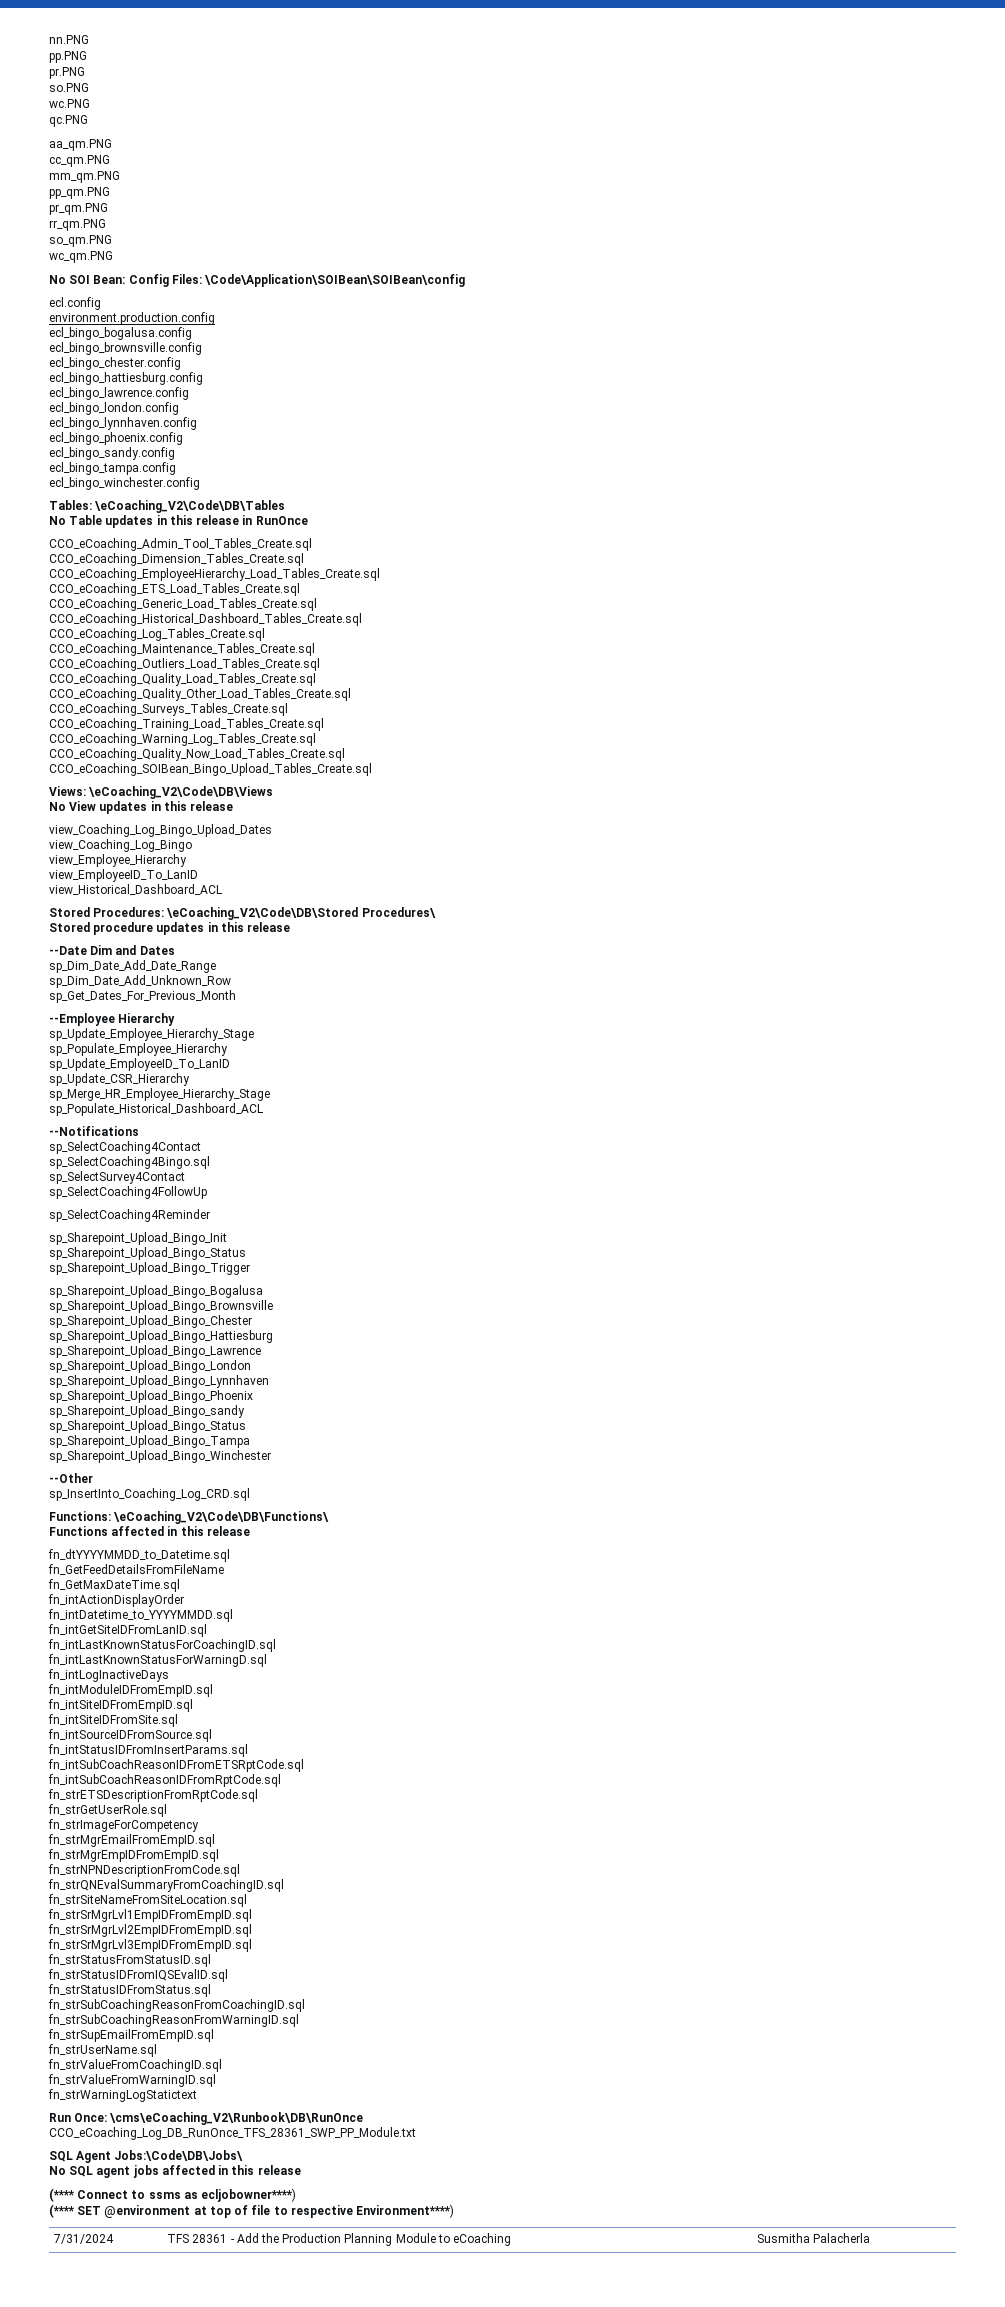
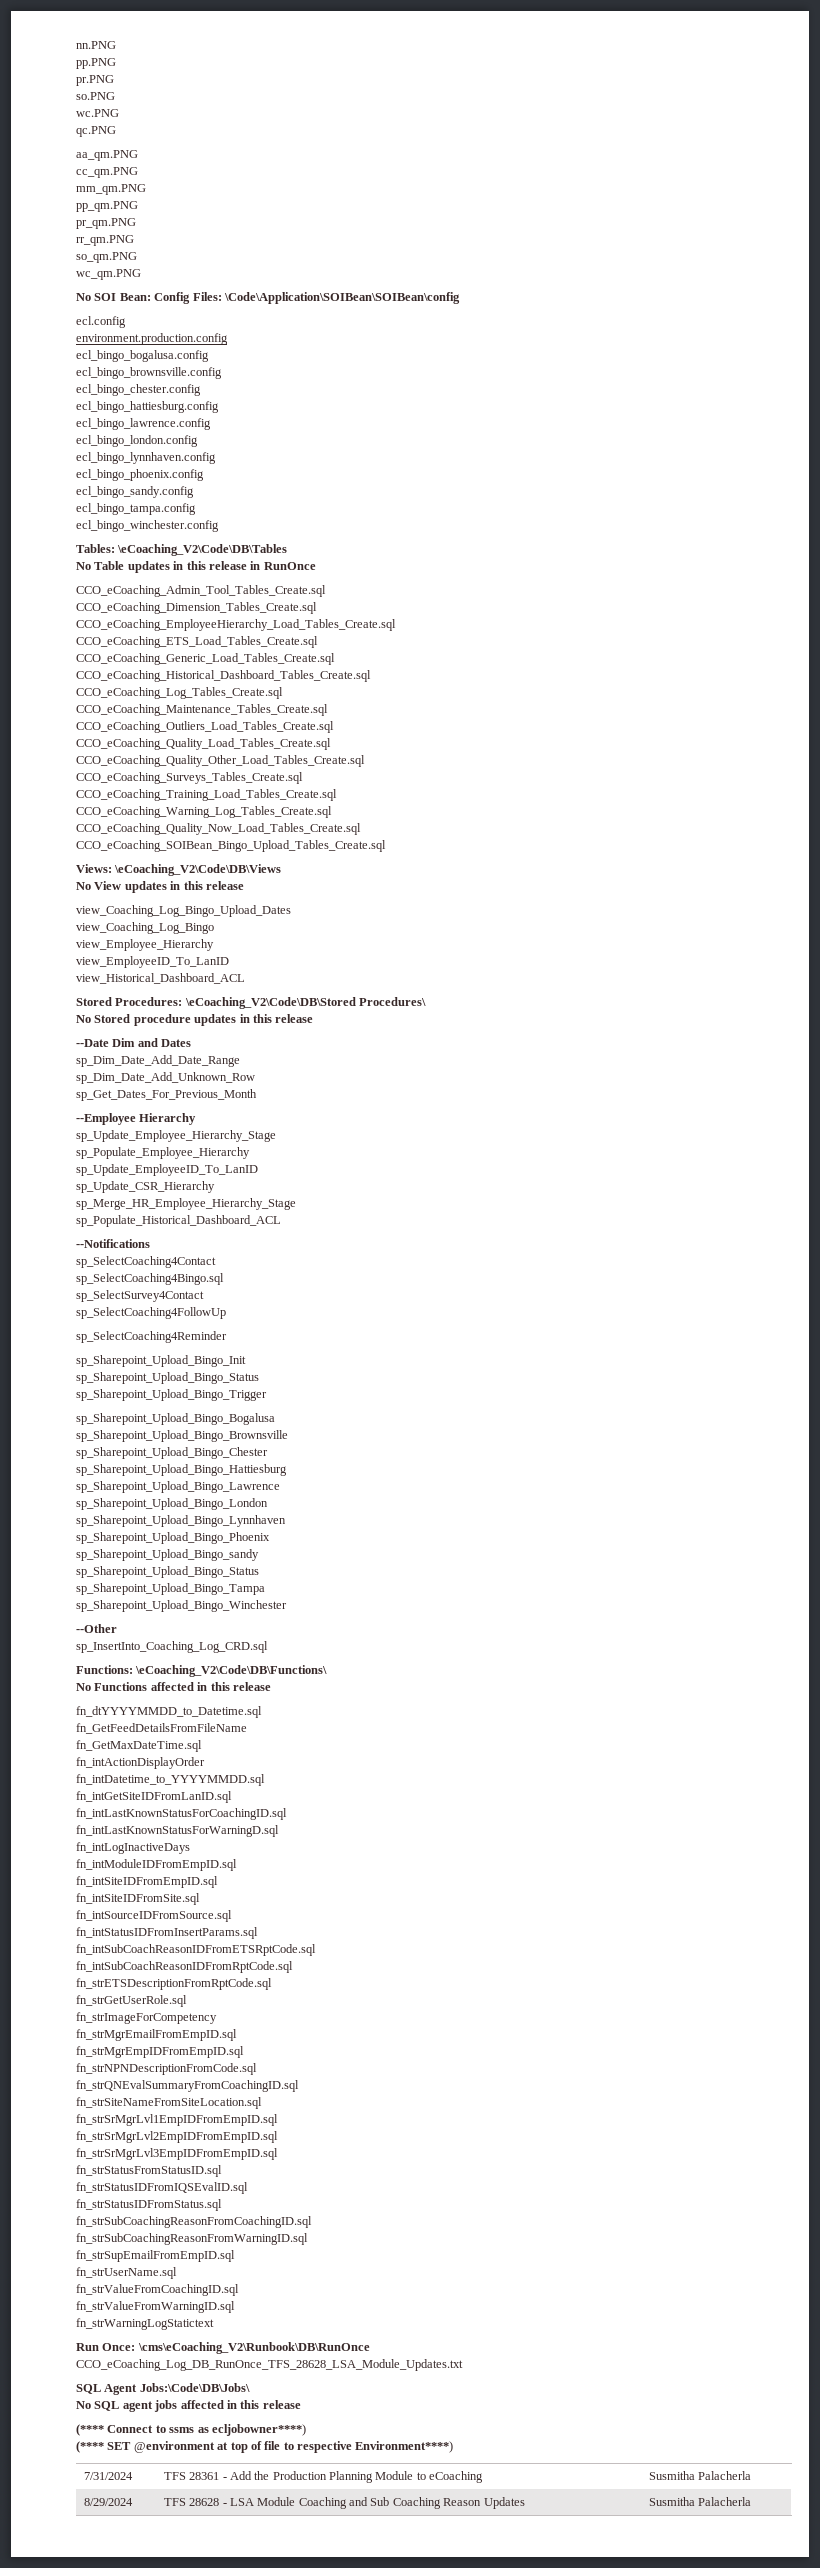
(436, 912) none -> [76,1015,91,1023] No
(330, 1517) none -> [76,1683,91,1691] No
[49,2127,416,2140] CCO_eCoaching_Log_DB_RunOnce_TFS_28361_SWP_PP_Module.txt -> [76,2359,463,2371] CCO_eCoaching_Log_DB_RunOnce_TFS_28628_LSA_Module_Updates.txt
(871, 2238) none -> [83,2498,133,2506] [163,2497,525,2509] [648,2497,752,2506] // 8/29/2024 | TFS 28628 - LSA Module Coaching and Sub Coaching Reason Updates | Susmitha Palacherla

